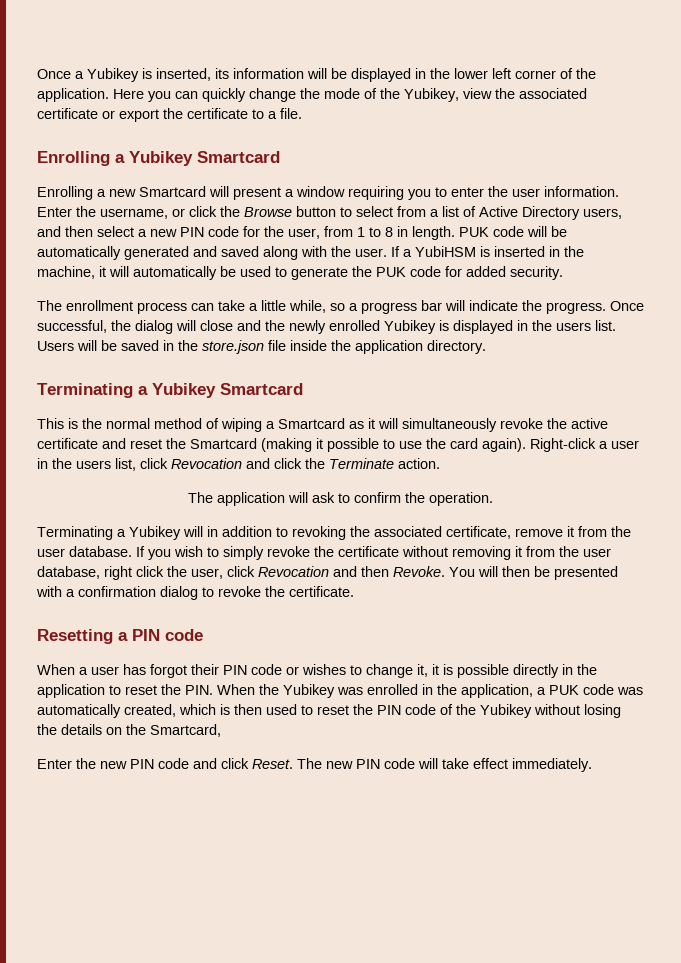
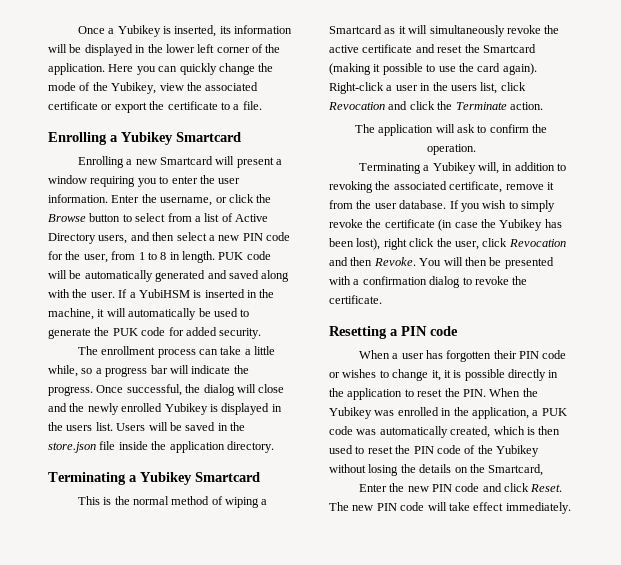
[183,526,203,537] will -> [477,162,499,174] will,
[402,546,611,560] [37,566,100,579] without removing it from the user database, -> [438,219,562,231] [329,238,381,250] (in case the Yubikey has been lost),
[150,664,187,678] forgot -> [446,350,492,362] forgotten

